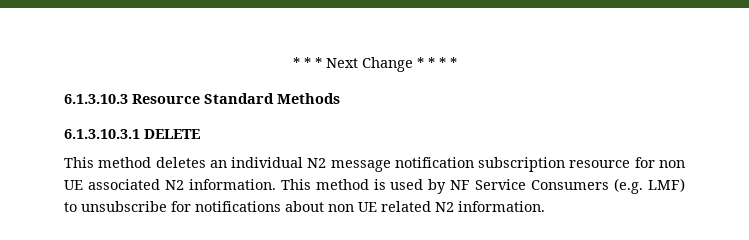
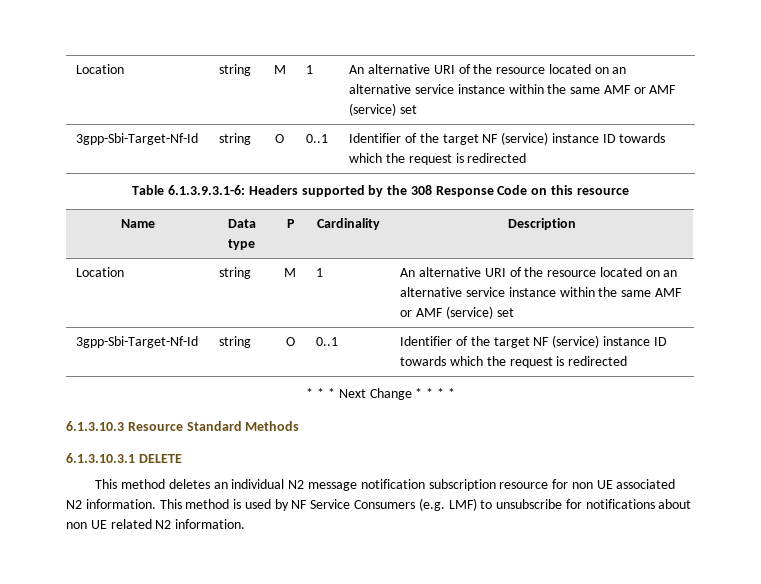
(292, 62) none -> [76,64,125,74] [219,64,252,76] [273,65,286,74] [306,65,314,74] [349,64,627,74] [349,84,677,94] [349,103,417,116] [76,133,199,145] [219,133,252,145] [275,134,284,143] [306,134,329,143] [349,132,666,145] [349,153,527,165] [132,185,629,197] [121,219,155,228] [227,219,256,228] [228,239,255,250] [286,219,295,228] [317,218,380,230] [508,218,576,230] [76,267,125,277] [219,267,252,279] [284,268,296,277] [316,268,324,277] [400,267,678,277] [400,287,682,297] [400,306,514,319] [76,336,199,348] [219,336,252,348] [285,337,295,346] [316,337,339,346] [400,335,667,348] [400,356,628,368] Location | string | M | 1 | An alternative URI of the resource located on an alternative service instance within the same AMF or AMF (service) set // 3gpp-Sbi-Target-Nf-Id | string | O | 0..1 | Identifier of the target NF (service) instance ID towards which the request is redirected // Table 6.1.3.9.3.1-6: Headers supported by the 308 Response Code on this resource // Name | Data type | P | Cardinality | Description // Location | string | M | 1 | An alternative URI of the resource located on an alternative service instance within the same AMF or AMF (service) set // 3gpp-Sbi-Target-Nf-Id | string | O | 0..1 | Identifier of the target NF (service) instance ID towards which the request is redirected //

